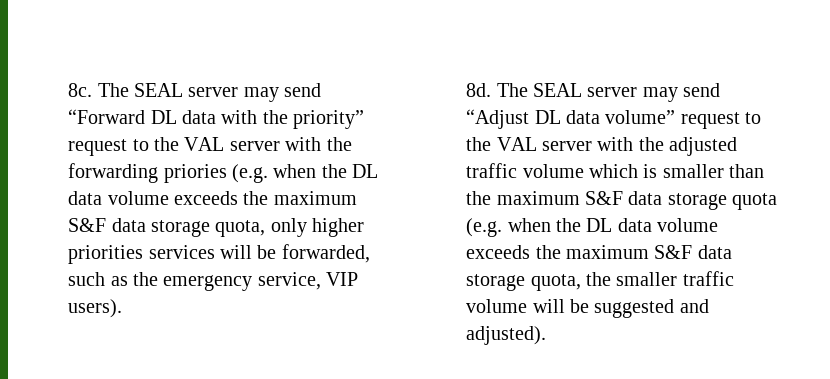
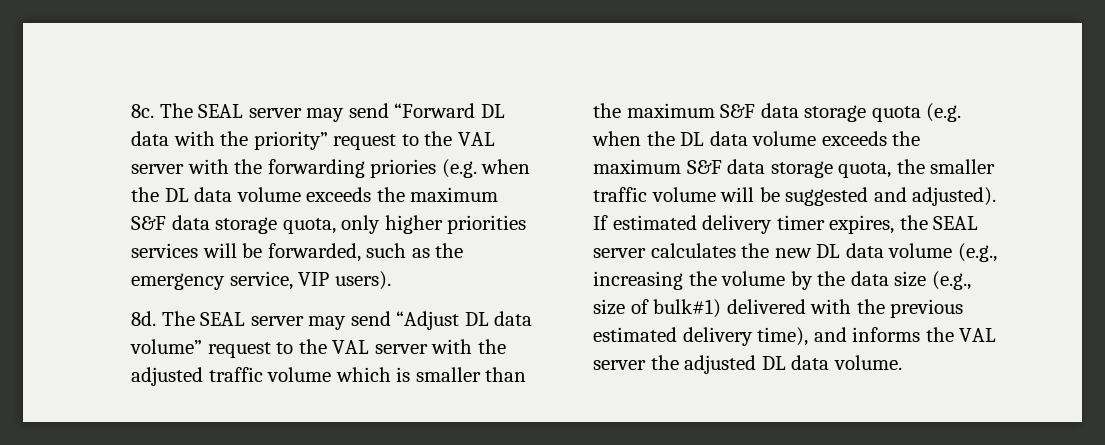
(547, 335) none -> [593,215,979,234] [593,243,997,262] [593,271,971,290] [593,299,964,318] [593,327,997,346] [593,355,902,374] If estimated delivery timer expires, the SEAL server calculates the new DL data volume (e.g., increasing the volume by the data size (e.g., size of bulk#1) delivered with the previous estimated delivery time), and informs the VAL server the adjusted DL data volume.

